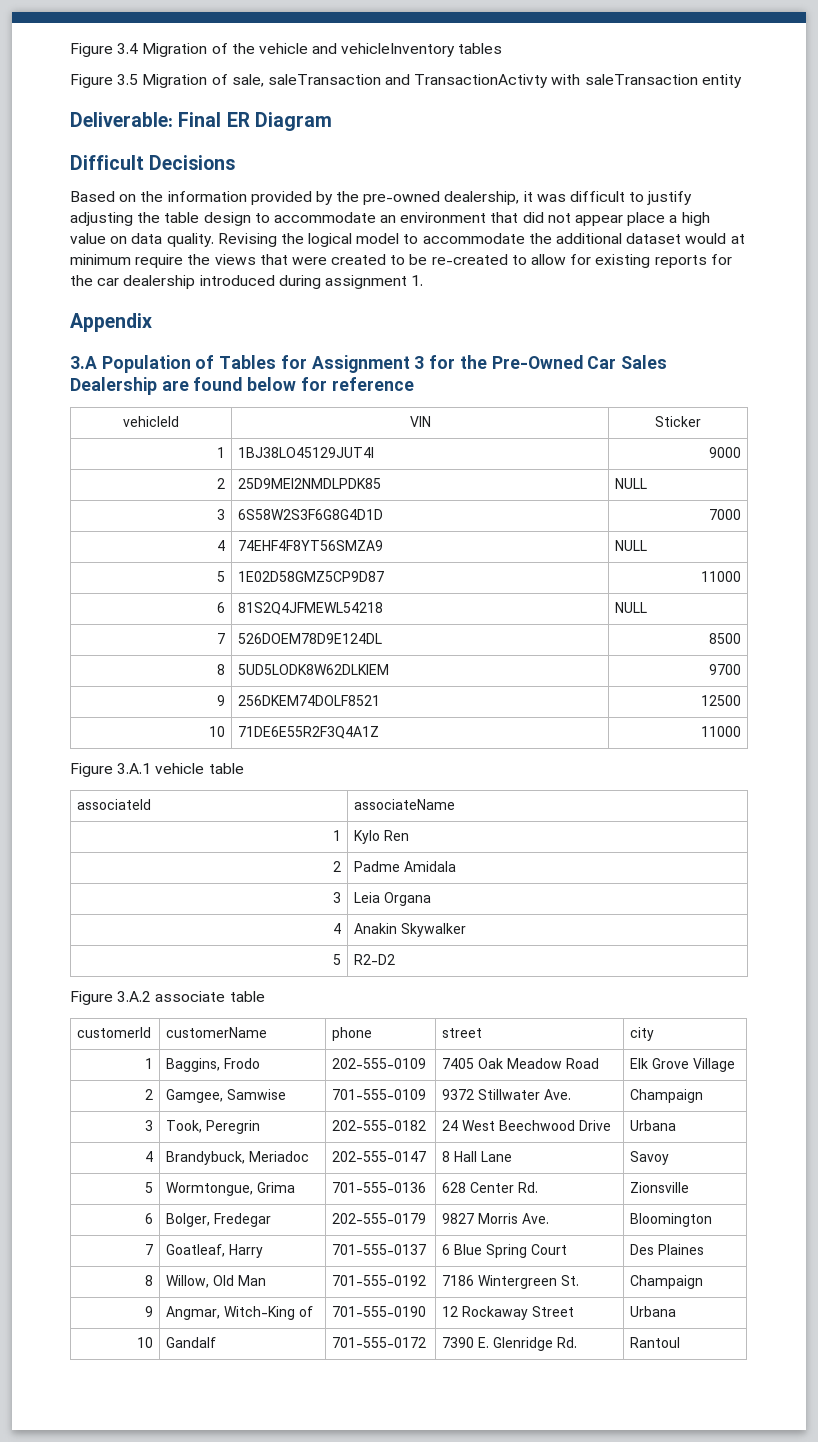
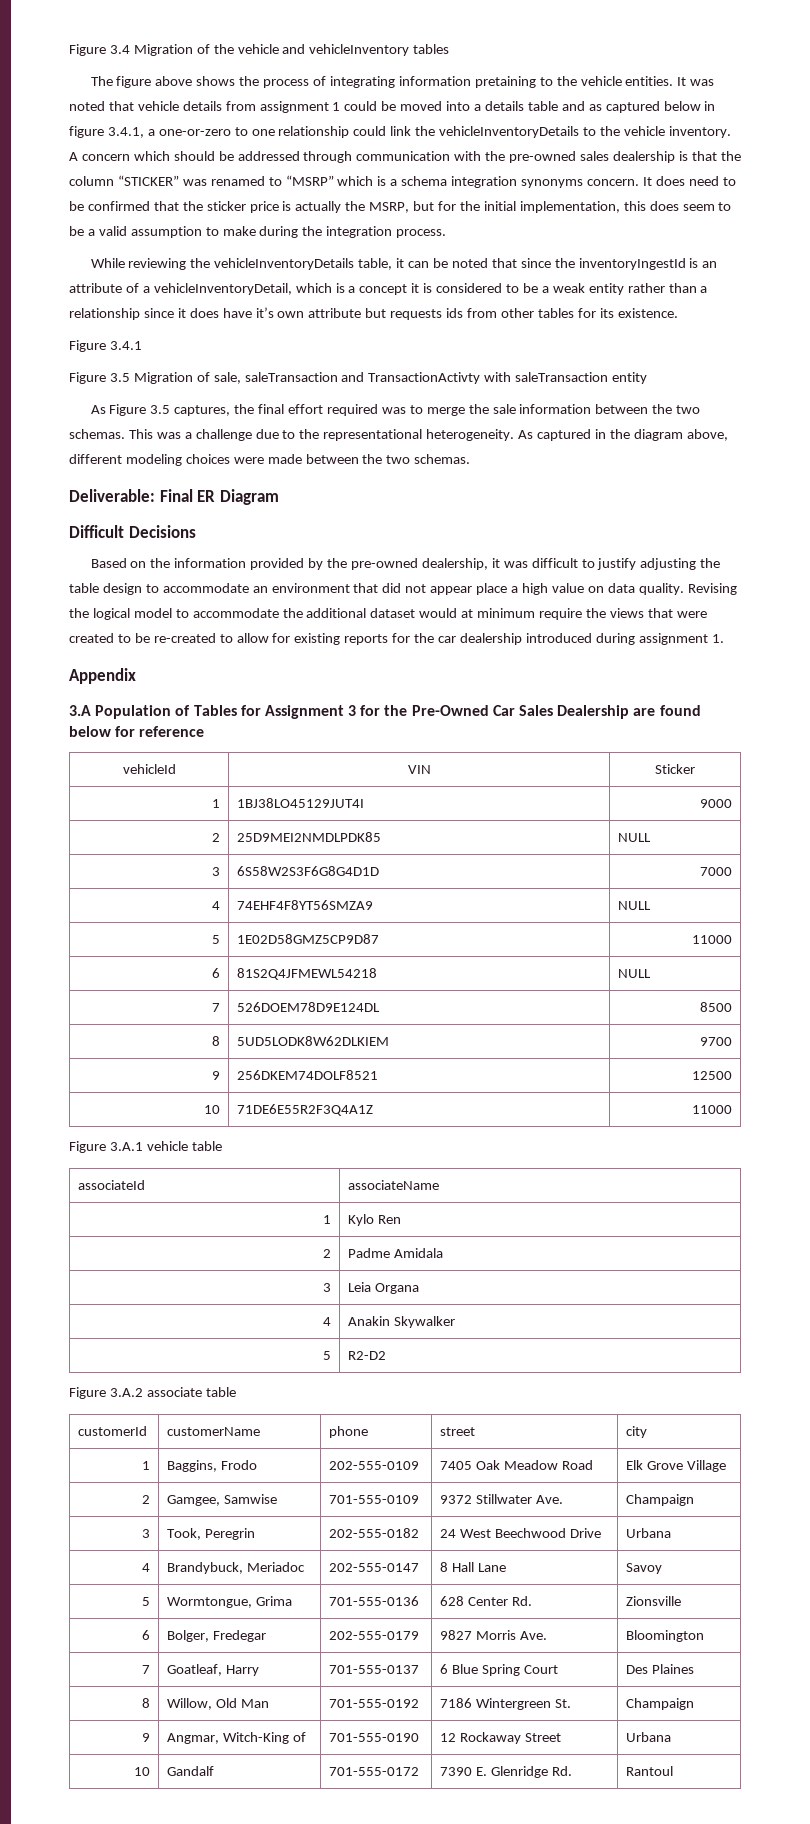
(503, 48) none -> [90,76,715,88] [69,101,716,113] [69,126,731,138] [69,151,741,163] [69,175,736,188] [69,201,732,213] [69,226,447,238] [90,258,718,270] [69,283,708,295] [69,307,678,320] [69,340,142,352] // The figure above shows the process of integrating information pretaining to the vehicle entities. It was noted that vehicle details from assignment 1 could be moved into a details table and as captured below in figure 3.4.1, a one-or-zero to one relationship could link the vehicleInventoryDetails to the vehicle inventory. A concern which should be addressed through communication with the pre-owned sales dealership is that the column “STICKER” was renamed to “MSRP” which is a schema integration synonyms concern. It does need to be confirmed that the sticker price is actually the MSRP, but for the initial implementation, this does seem to be a valid assumption to make during the integration process. // While reviewing the vehicleInventoryDetails table, it can be noted that since the inventoryIngestId is an attribute of a vehicleInventoryDetail, which is a concept it is considered to be a weak entity rather than a relationship since it does have it’s own attribute but requests ids from other tables for its existence. // Figure 3.4.1
(742, 81) none -> [90,404,701,416] [69,429,728,441] [69,454,471,466] // As Figure 3.5 captures, the final effort required was to merge the sale information between the two schemas. This was a challenge due to the representational heterogeneity. As captured in the diagram above, different modeling choices were made between the two schemas.

